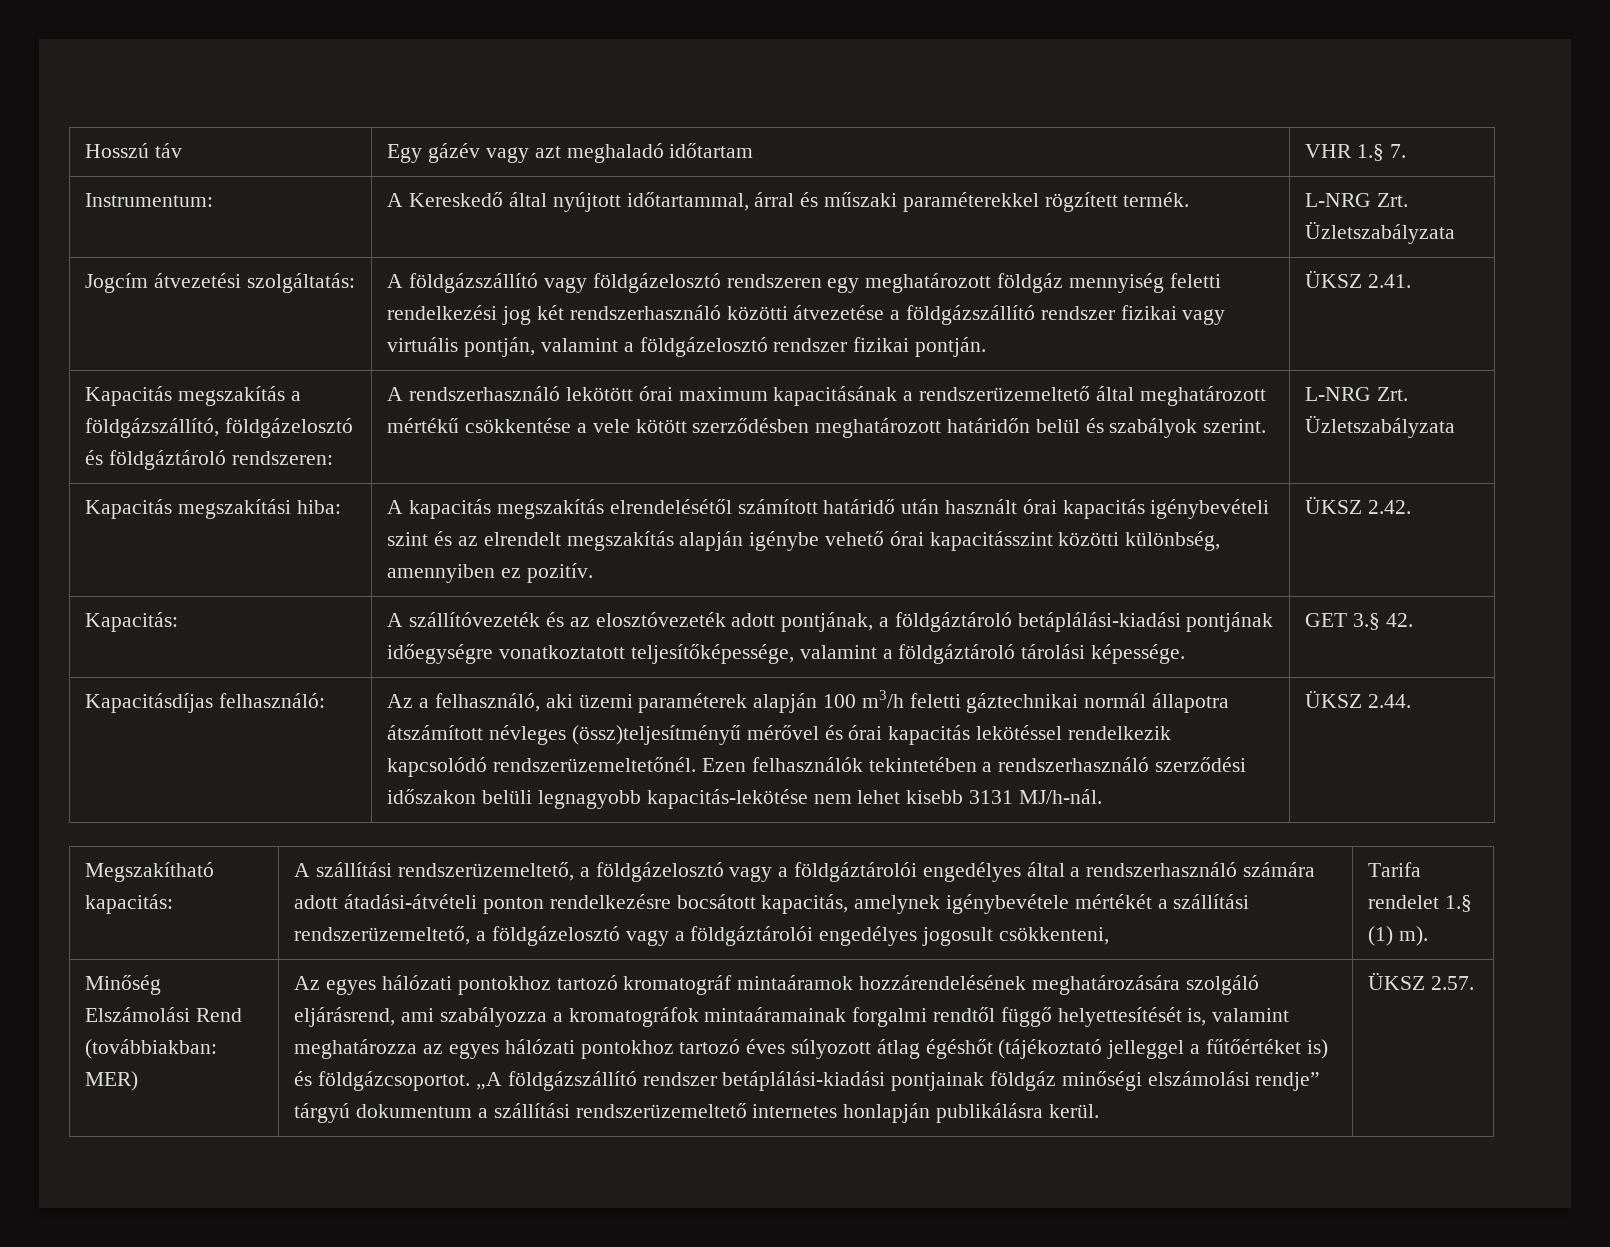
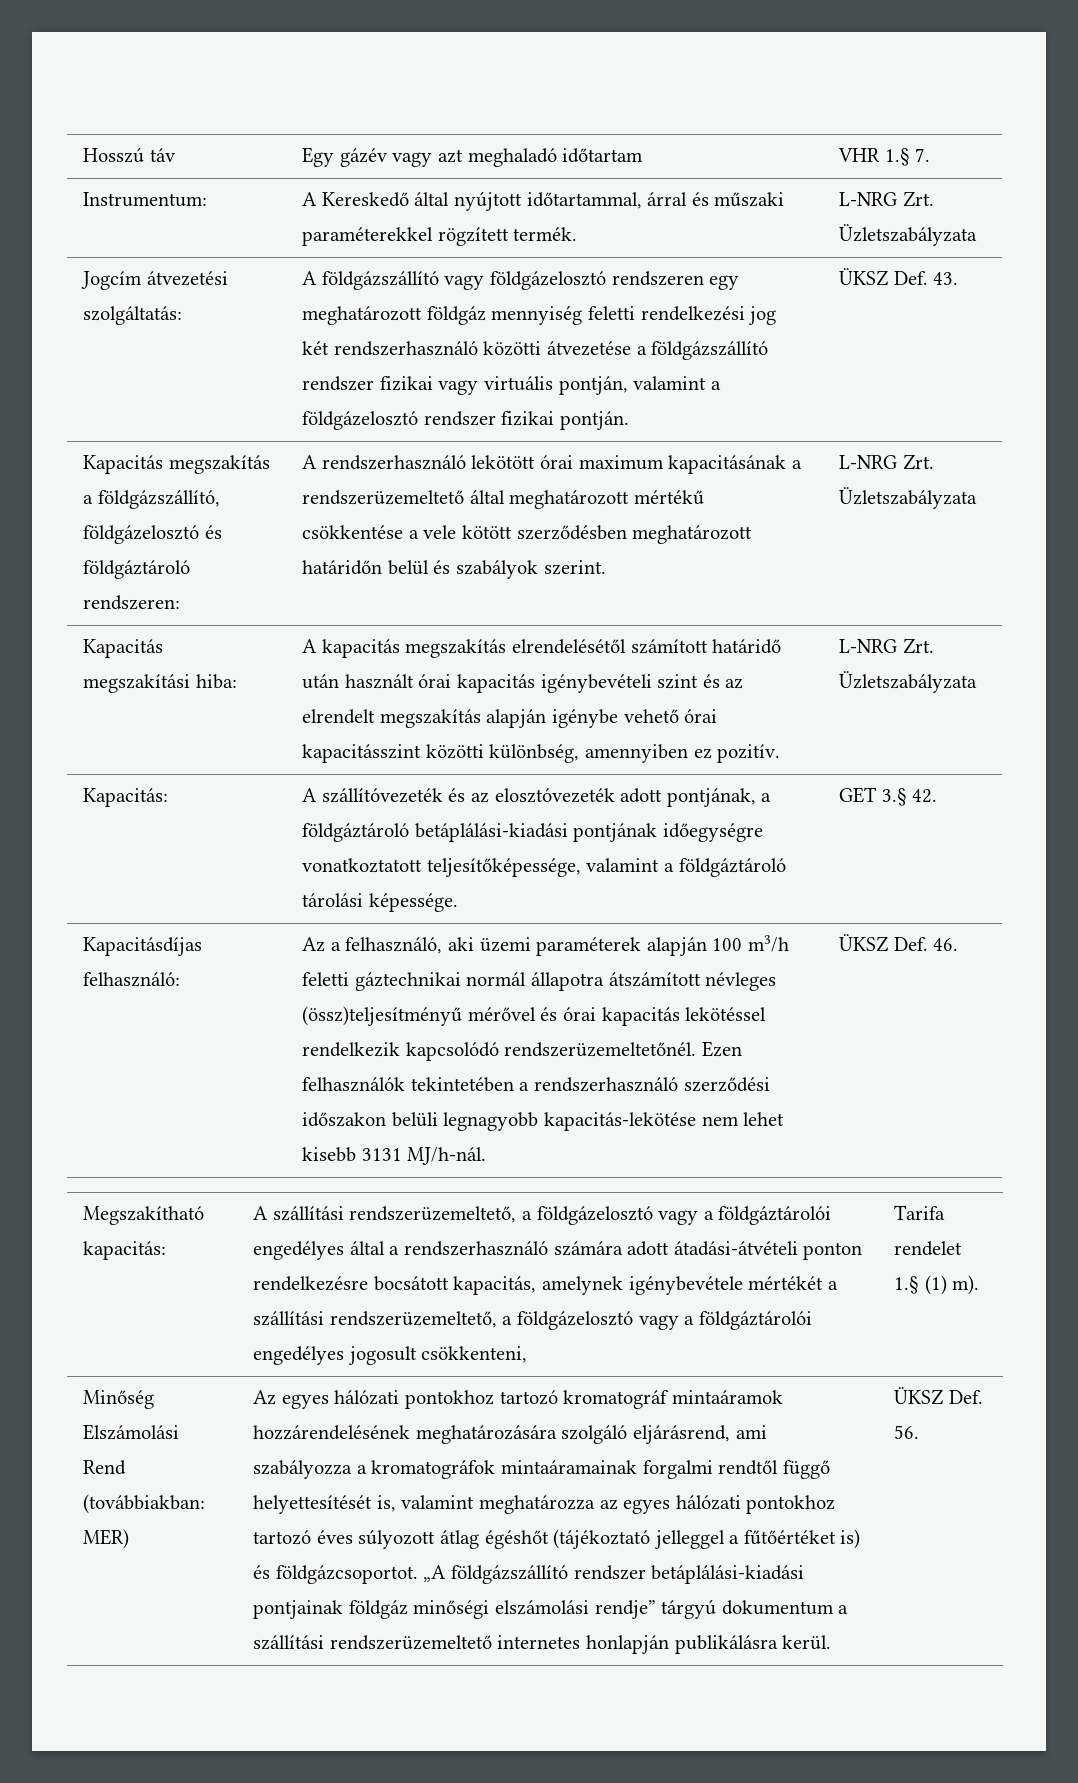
[1368,274,1412,288] 2.41. -> [893,271,959,285] Def. 43.
[1305,496,1412,514] ÜKSZ 2.42. -> [839,638,934,654] [839,671,978,693] L-NRG Zrt. Üzletszabályzata
[1368,694,1412,708] 2.44. -> [893,937,959,951] Def. 46.
[1431,976,1475,990] 2.57. -> [948,1390,983,1404] [894,1425,920,1439] Def. 56.

